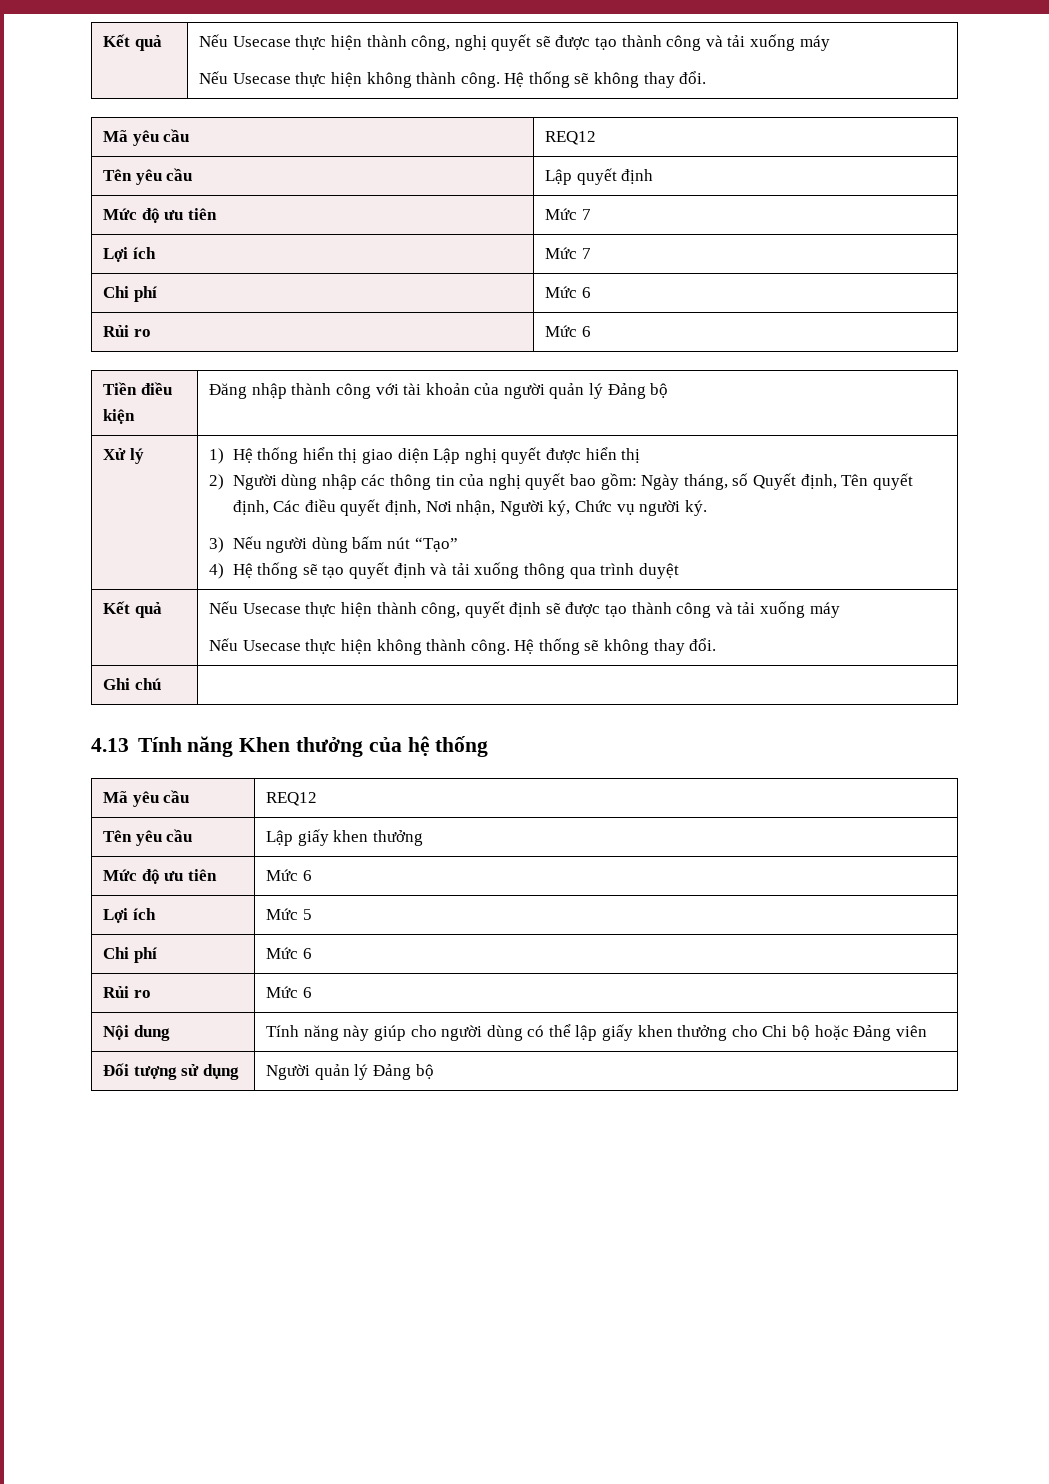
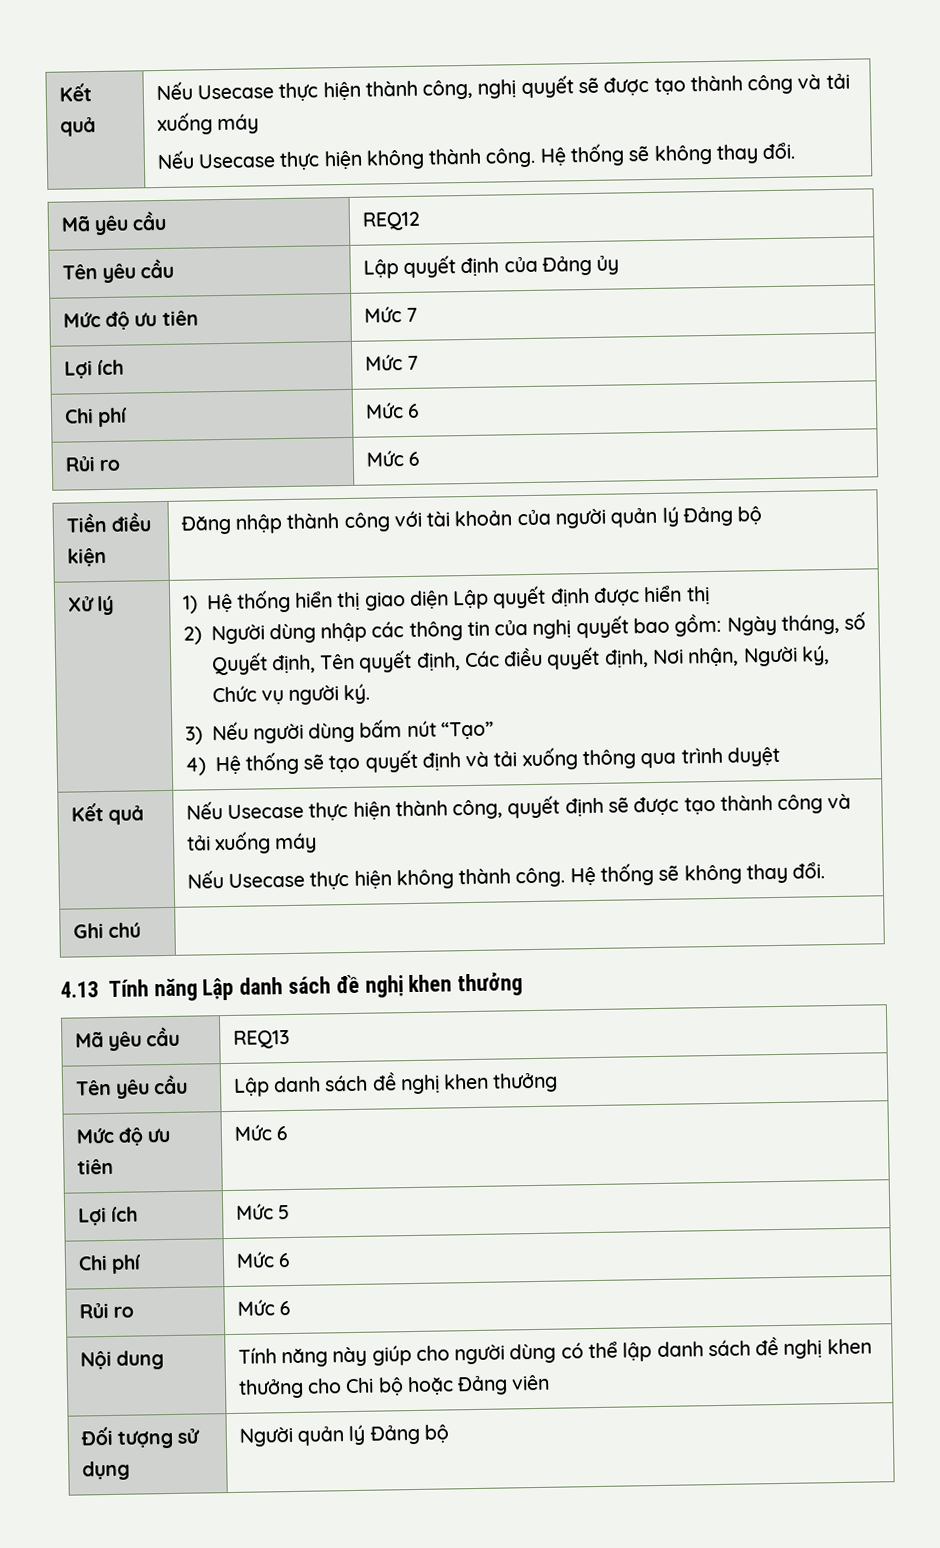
(654, 176) none -> [503,255,620,276] của Đảng ủy
[464,447,542,464] nghị quyết -> [492,585,590,609] quyết định
[239,736,489,757] [103,790,190,807] [266,792,318,806] [103,829,193,846] [266,829,329,846] Khen thưởng của hệ thống // Mã yêu cầu | REQ12 // Tên yêu cầu | Lập giấy -> [202,972,524,1001] [74,1026,181,1051] [232,1030,290,1049] [74,1074,189,1099] [232,1072,440,1097] Lập danh sách đề nghị khen thưởng // Mã yêu cầu | REQ13 // Tên yêu cầu | Lập danh sách đề nghị
[602,1024,634,1041] giấy -> [656,1337,823,1359] danh sách đề nghị

